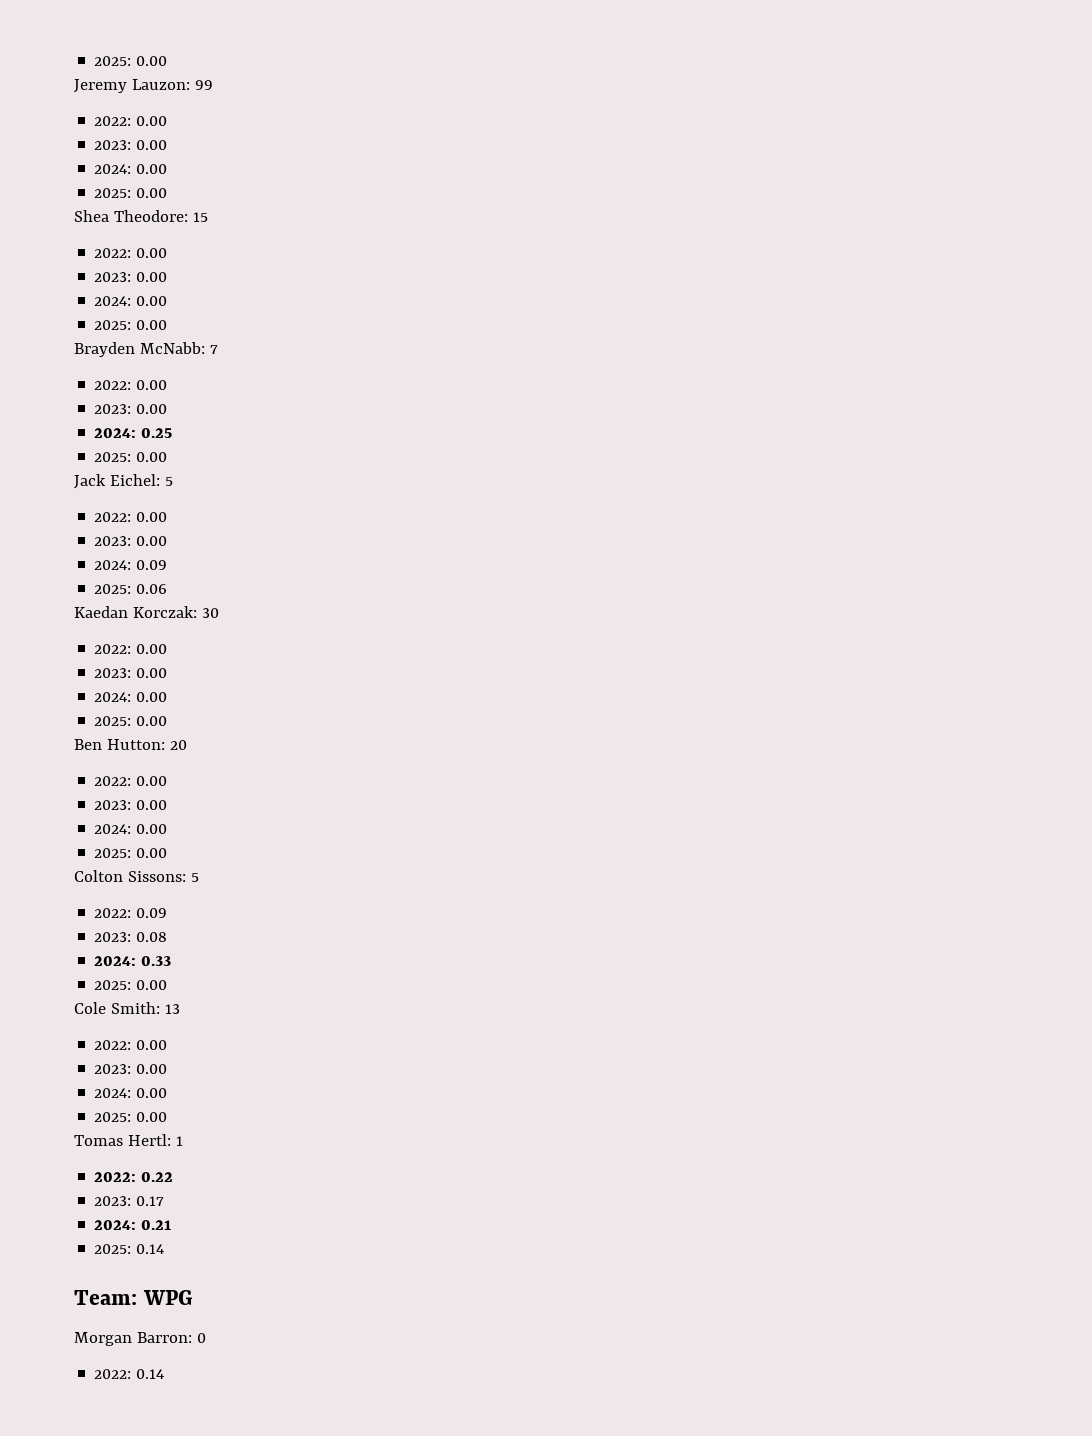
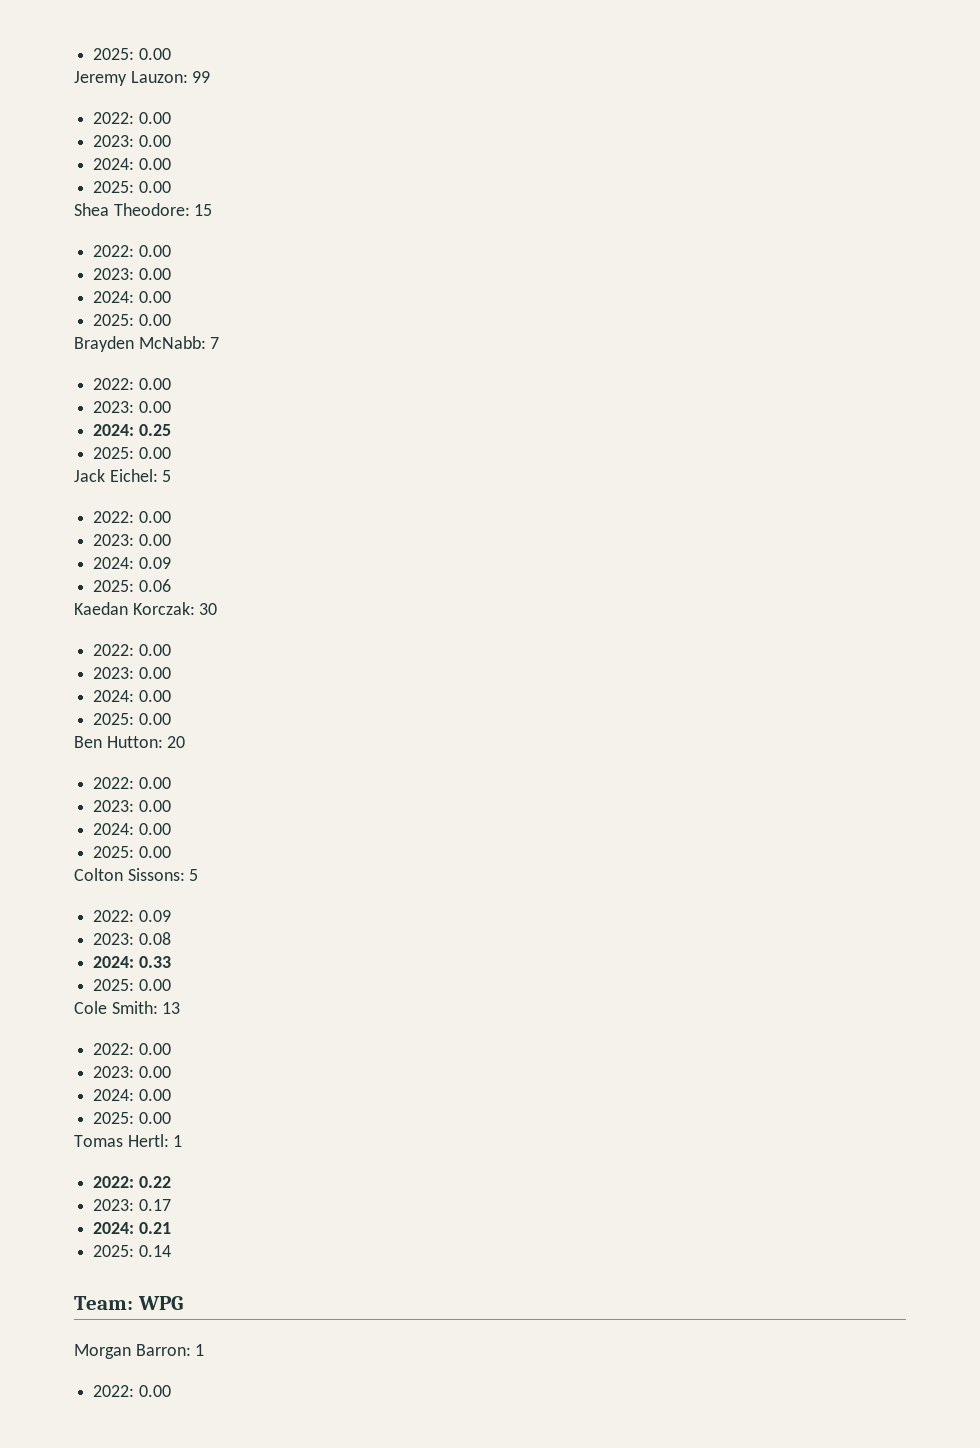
[196,1333,206,1343] [94,1369,165,1379] 0 // 2022: 0.14 -> [195,1344,205,1356] [93,1385,171,1397] 1 // 2022: 0.00

